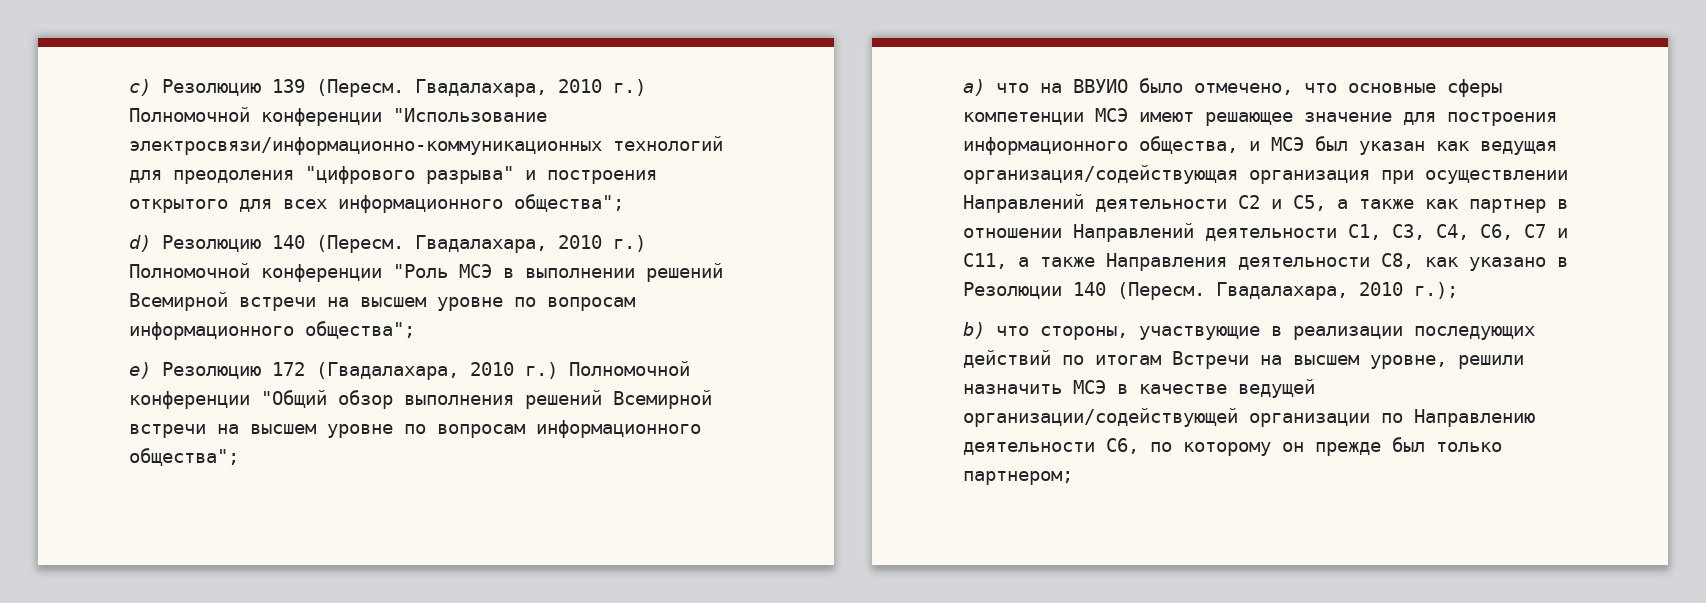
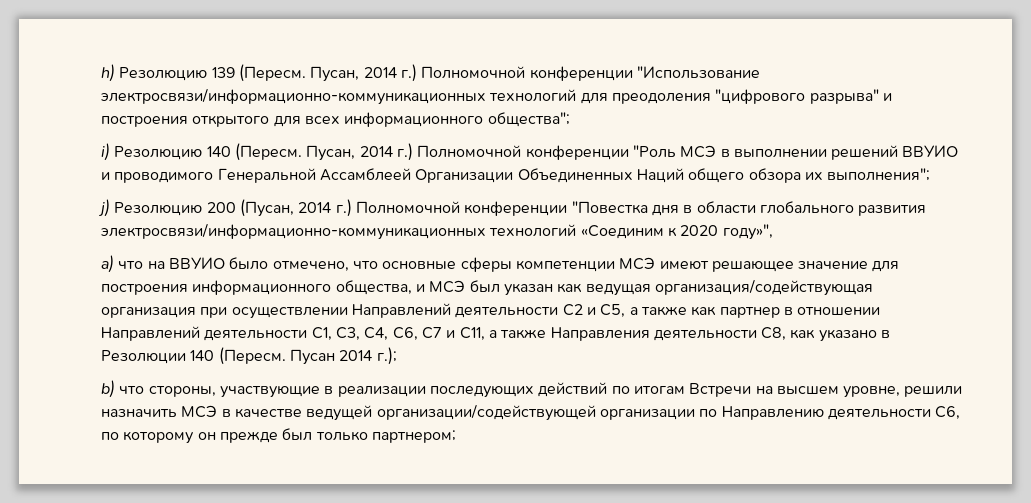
[129,79,151,96] c) -> [101,64,115,82] h)
[415,79,602,97] Гвадалахара, 2010 -> [310,66,397,82] Пусан, 2014
[129,235,151,252] d) -> [101,143,110,161] i)
[415,235,602,253] Гвадалахара, 2010 -> [306,145,393,161] Пусан, 2014
[129,292,635,311] [129,321,415,340] [129,361,690,380] [129,390,712,409] [129,420,701,438] [129,448,239,466] Всемирной встречи на высшем уровне по вопросам информационного общества"; // e) Резолюцию 172 (Гвадалахара, 2010 г.) Полномочной конференции "Общий обзор выполнения решений Всемирной встречи на высшем уровне по вопросам информационного общества"; -> [902,145,959,157] [101,168,931,183] [98,199,927,217] [101,223,773,240] ВВУИО и проводимого Генеральной Ассамблеей Организации Объединенных Наций общего обзора их выполнения"; // j) Резолюцию 200 (Пусан, 2014 г.) Полномочной конференции "Повестка дня в области глобального развития электросвязи/информационно-коммуникационных технологий «Соединим к 2020 году»",
[1216,282,1403,300] Гвадалахара, 2010 -> [289,349,373,365] Пусан 2014

